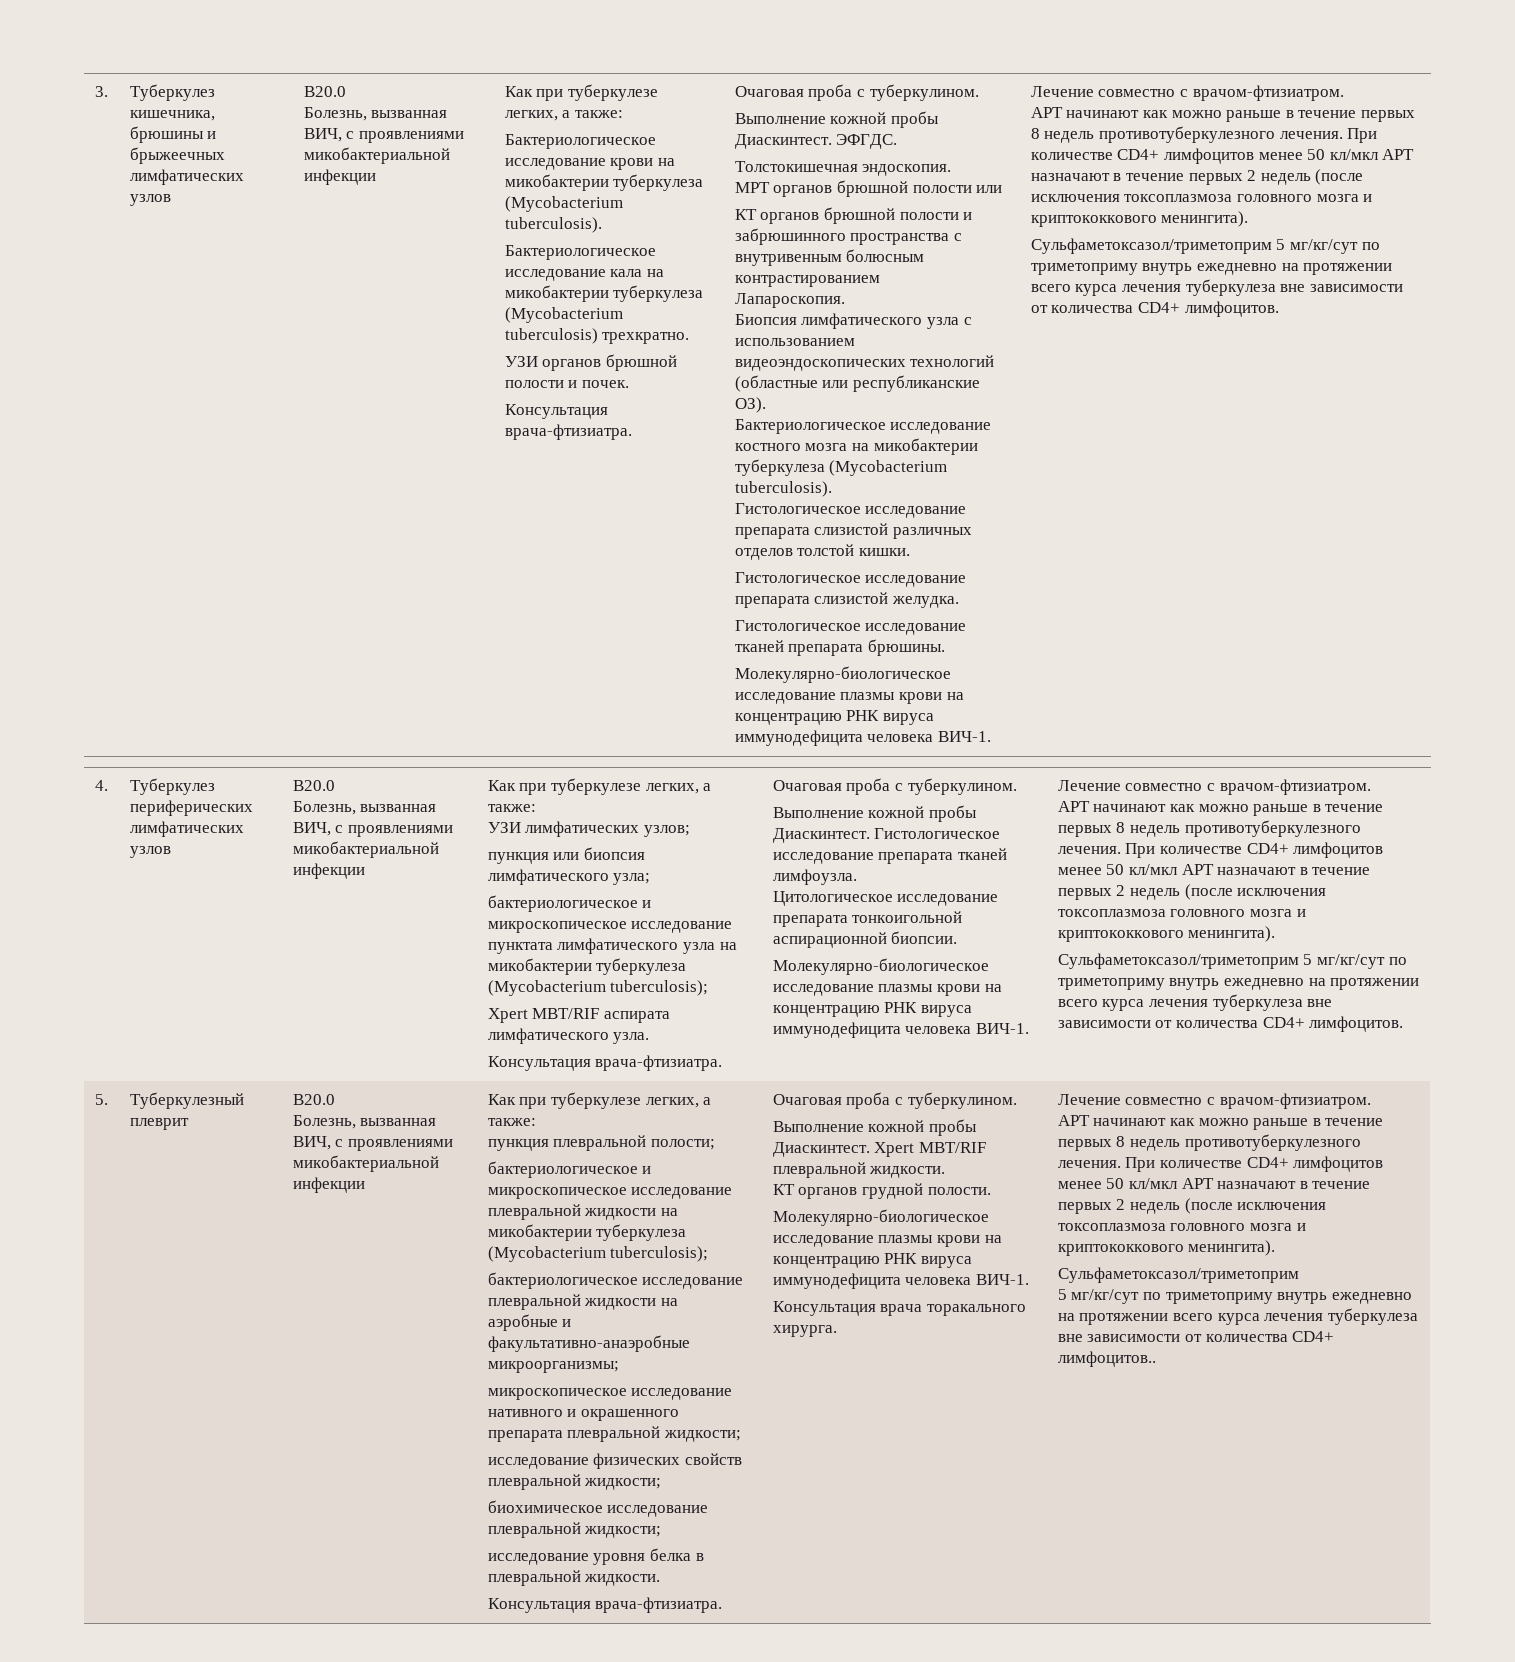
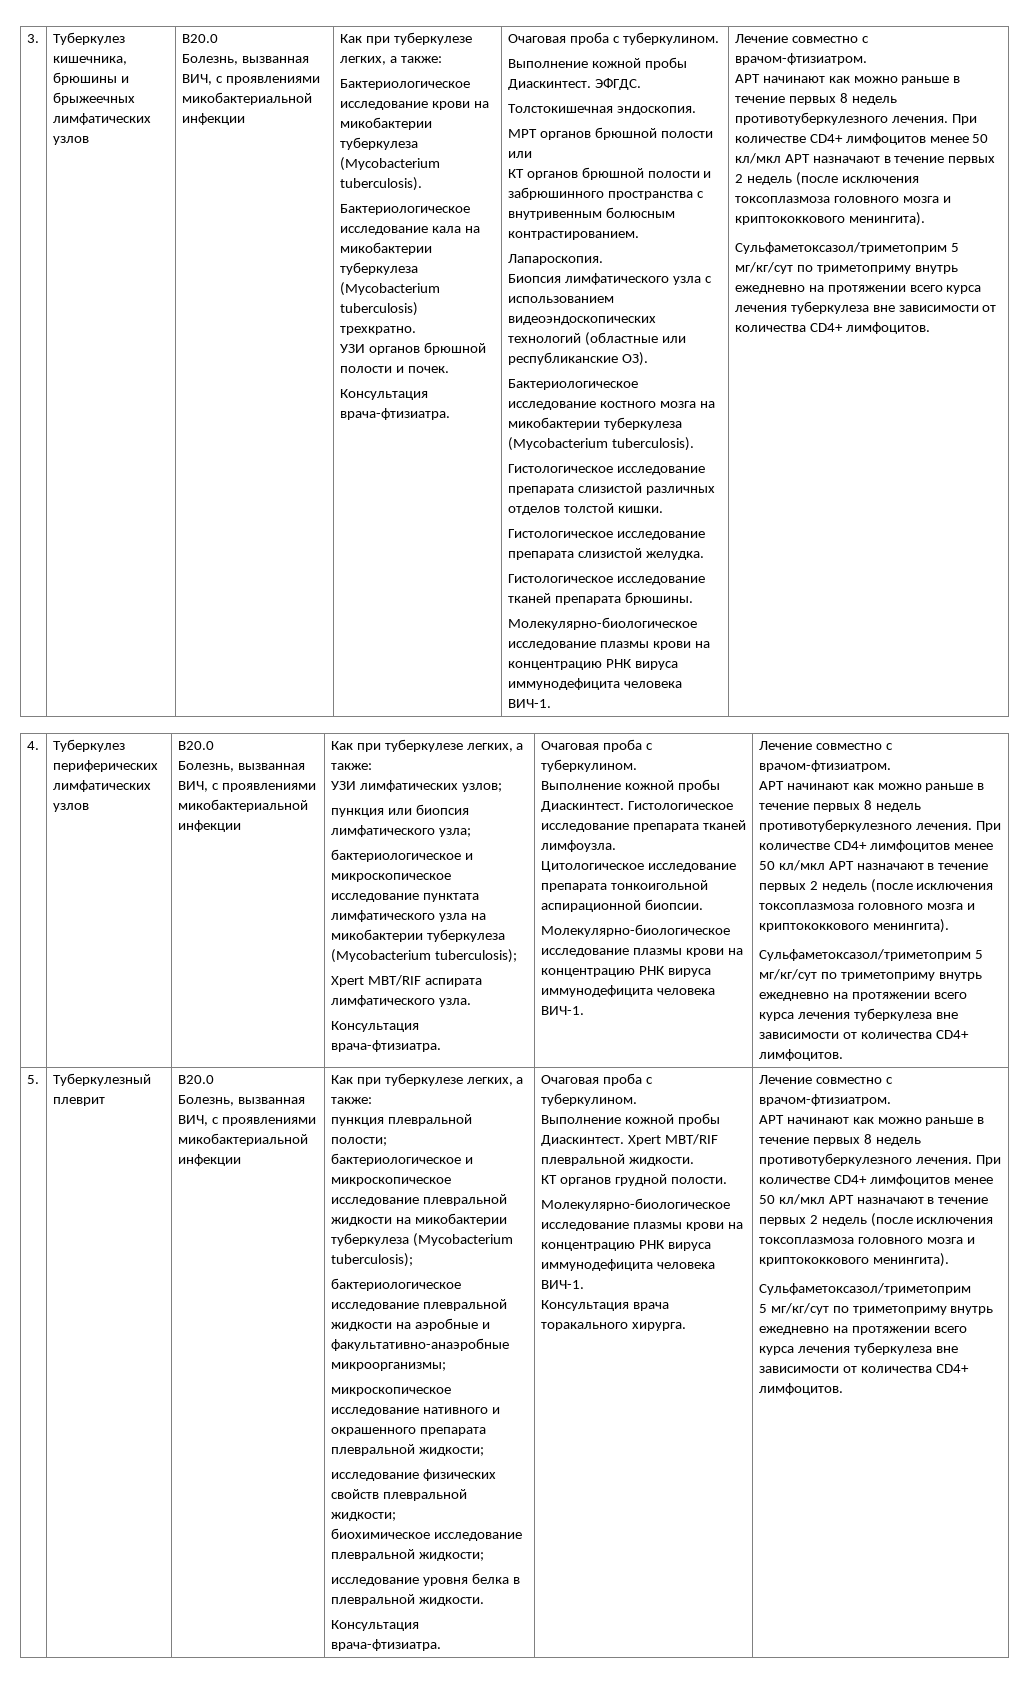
[734,275,880,287] контрастированием -> [507,231,639,240] контрастированием.
[1057,1351,1156,1367] лимфоцитов.. -> [758,1383,843,1395] лимфоцитов.

